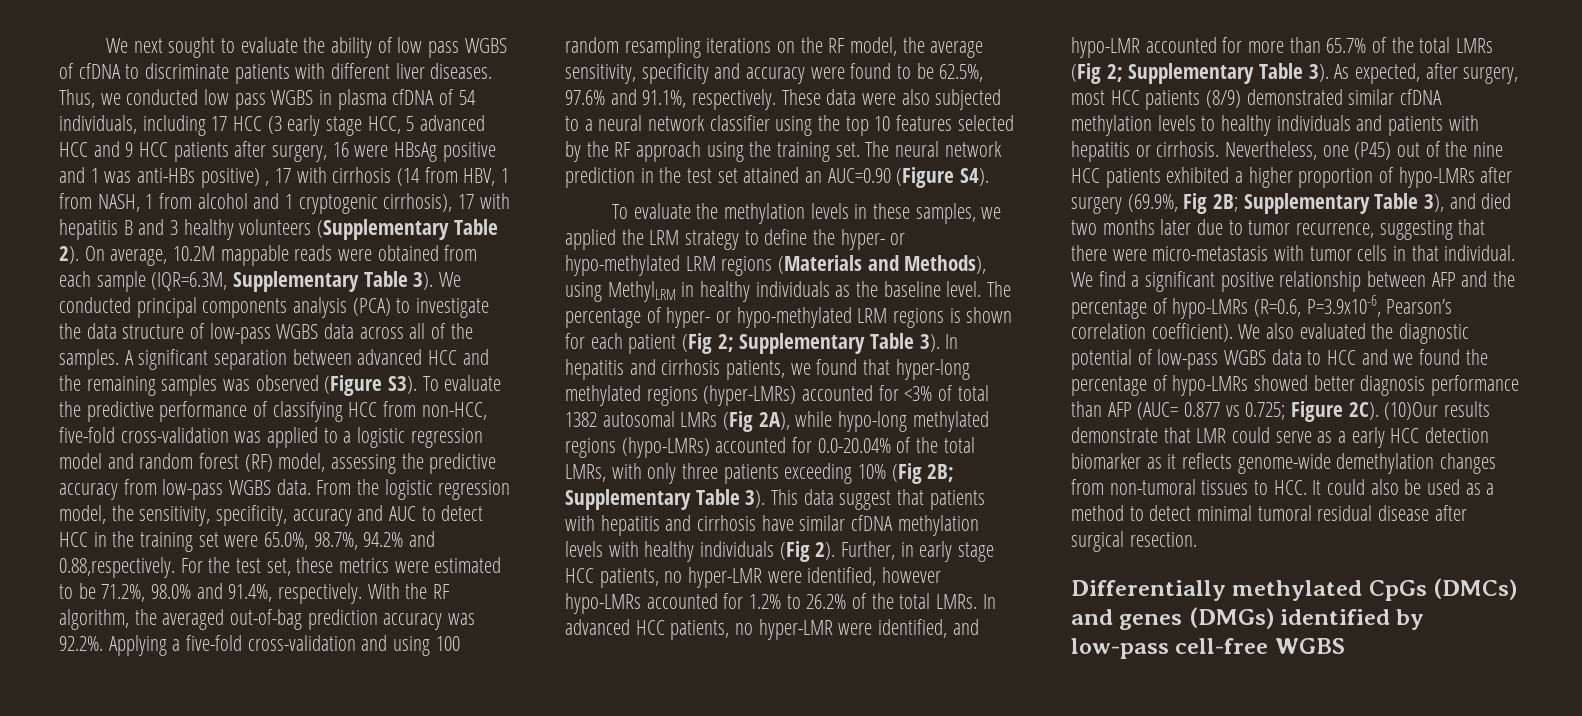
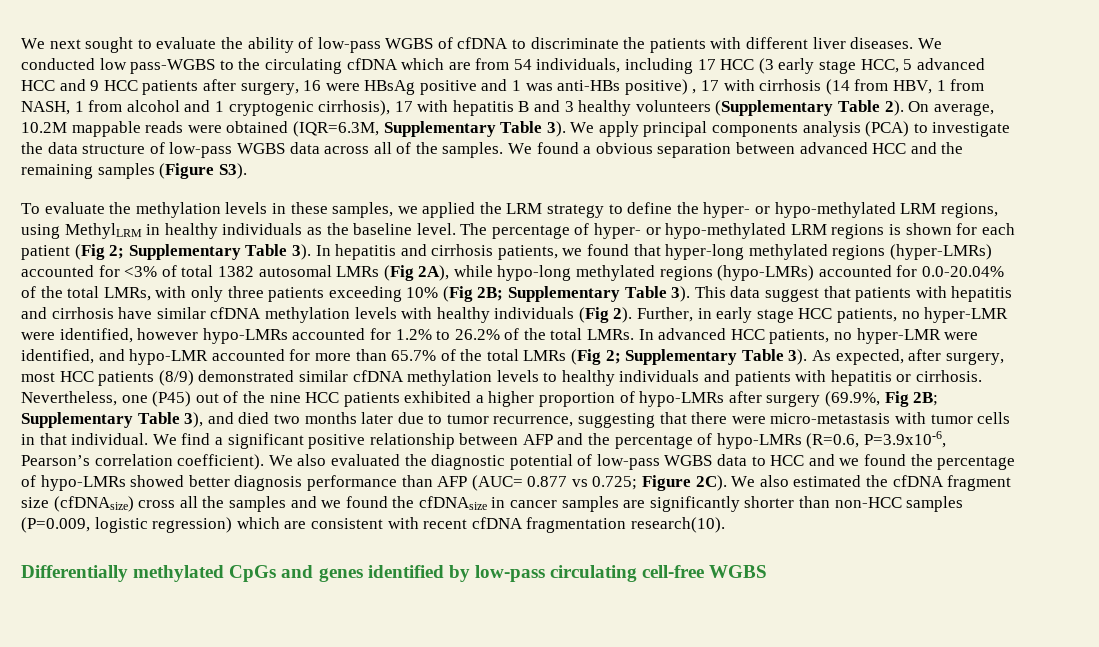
[397,37,459,58] low pass -> [317,37,381,53] low-pass
(230, 71) none -> [623,37,646,49] the
[59,89,455,110] Thus, we conducted low pass WGBS in plasma cfDNA of -> [917,38,942,49] [21,58,510,74] We conducted low pass-WGBS to the circulating cfDNA which are from
[444,245,478,261] [59,271,146,292] from each sample -> (289, 127) none
[59,297,131,313] conducted -> [598,121,639,137] apply
[124,349,209,370] A significant -> [508,142,653,154] We found a obvious
[223,375,319,391] was observed -> (155, 171) none
[422,375,502,391] [59,401,487,422] [59,427,483,448] [59,453,497,474] [59,479,511,500] [59,505,484,526] [59,531,436,552] [59,557,502,578] [59,583,451,604] [59,609,476,630] [59,635,460,656] [565,37,984,58] [565,63,984,84] [565,89,1002,110] [565,115,1014,136] [565,141,1002,162] [565,167,990,188] To evaluate the predictive performance of classifying HCC from non-HCC, five-fold cross-validation was applied to a logistic regression model and random forest (RF) model, assessing the predictive accuracy from low-pass WGBS data. From the logistic regression model, the sensitivity, specificity, accuracy and AUC to detect HCC in the training set were 65.0%, 98.7%, 94.2% and 0.88,respectively. For the test set, these metrics were estimated to be 71.2%, 98.0% and 91.4%, respectively. With the RF algorithm, the averaged out-of-bag prediction accuracy was 92.2%. Applying a five-fold cross-validation and using 100 random resampling iterations on the RF model, the average sensitivity, specificity and accuracy were found to be 62.5%, 97.6% and 91.1%, respectively. These data were also subjected to a neural network classifier using the top 10 features selected by the RF approach using the training set. The neural network prediction in the test set attained an AUC=0.90 (Figure S4). -> (247, 171) none
[721,255,987,276] regions (Materials and Methods), -> [940,203,998,218] regions,
[1384,401,1491,420] [1071,427,1490,448] [1071,453,1497,474] [1071,479,1495,495] [1071,505,1467,521] [1071,531,1197,552] (10)Our results demonstrate that LMR could serve as a early HCC detection biomarker as it reflects genome-wide demethylation changes from non-tumoral tissues to HCC. It could also be used as a method to detect minimal tumoral residual disease after surgical resection. -> [731,475,1012,491] [21,496,964,512] [21,517,725,533] We also estimated the cfDNA fragment size (cfDNAsize) cross all the samples and we found the cfDNAsize in cancer samples are significantly shorter than non-HCC samples (P=0.009, logistic regression) which are consistent with recent cfDNA fragmentation research(10).
[1433,578,1518,600] (DMCs) -> (277, 573) none
[1188,607,1274,629] (DMGs) -> (363, 575) none
(1169, 648) none -> [550,565,638,582] circulating

